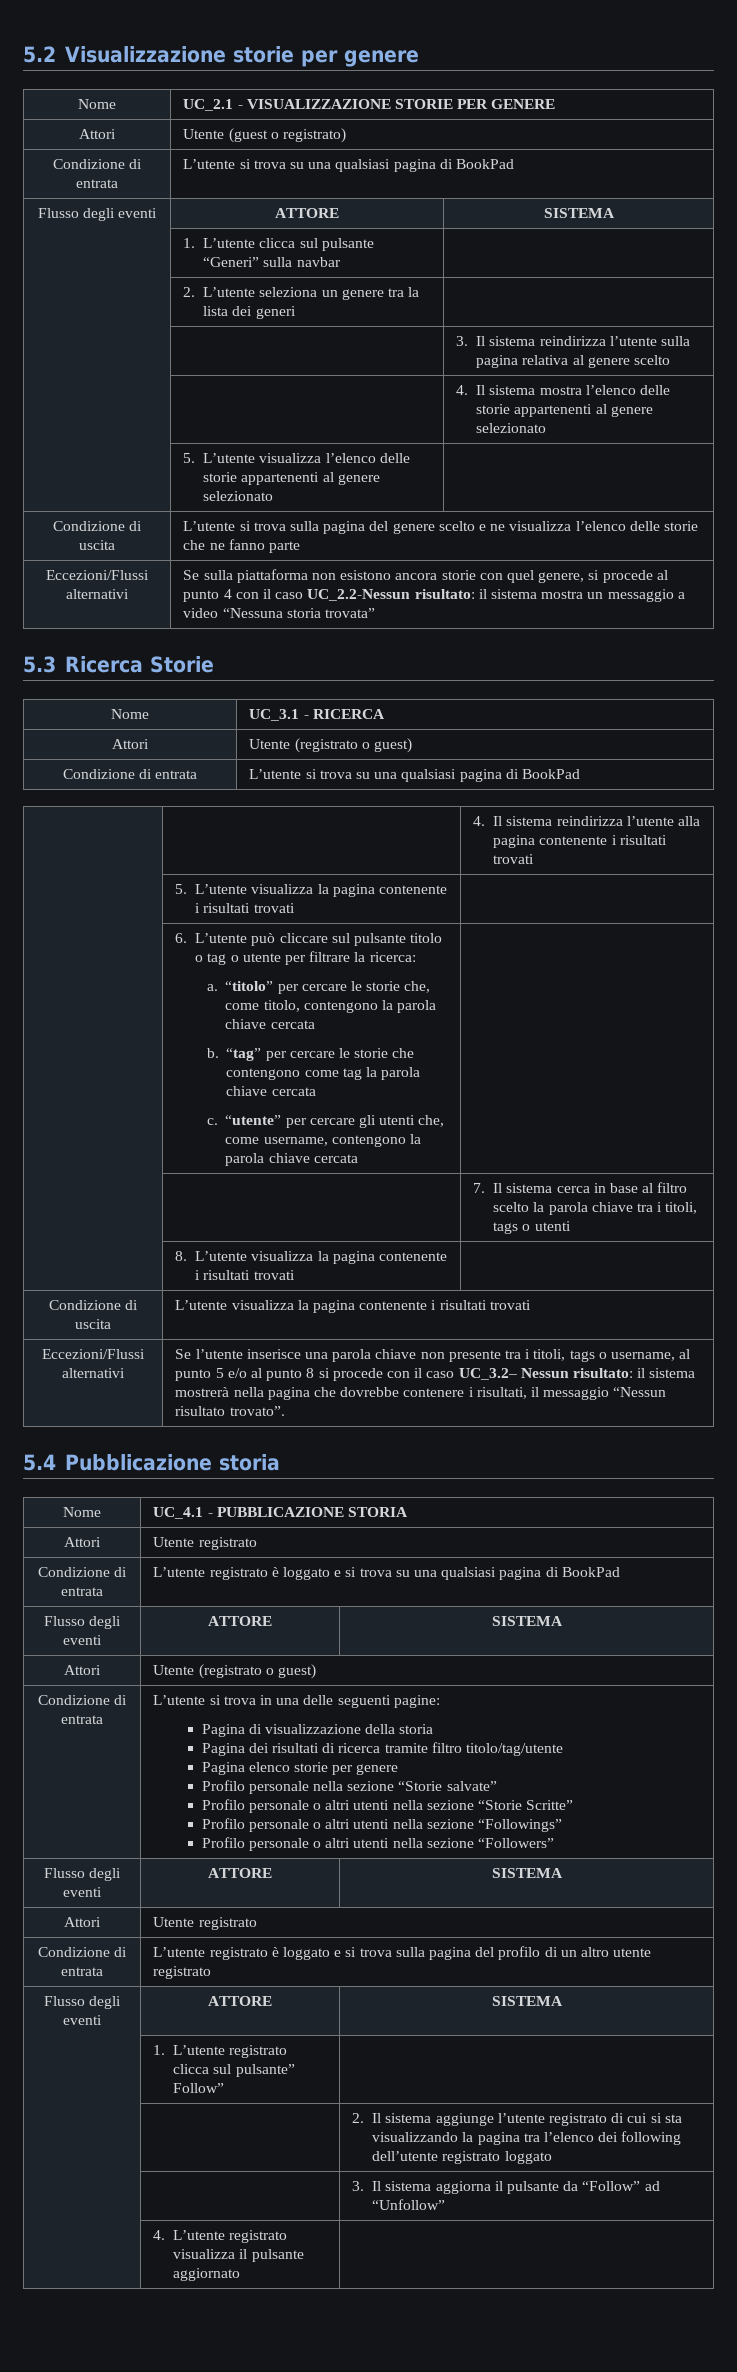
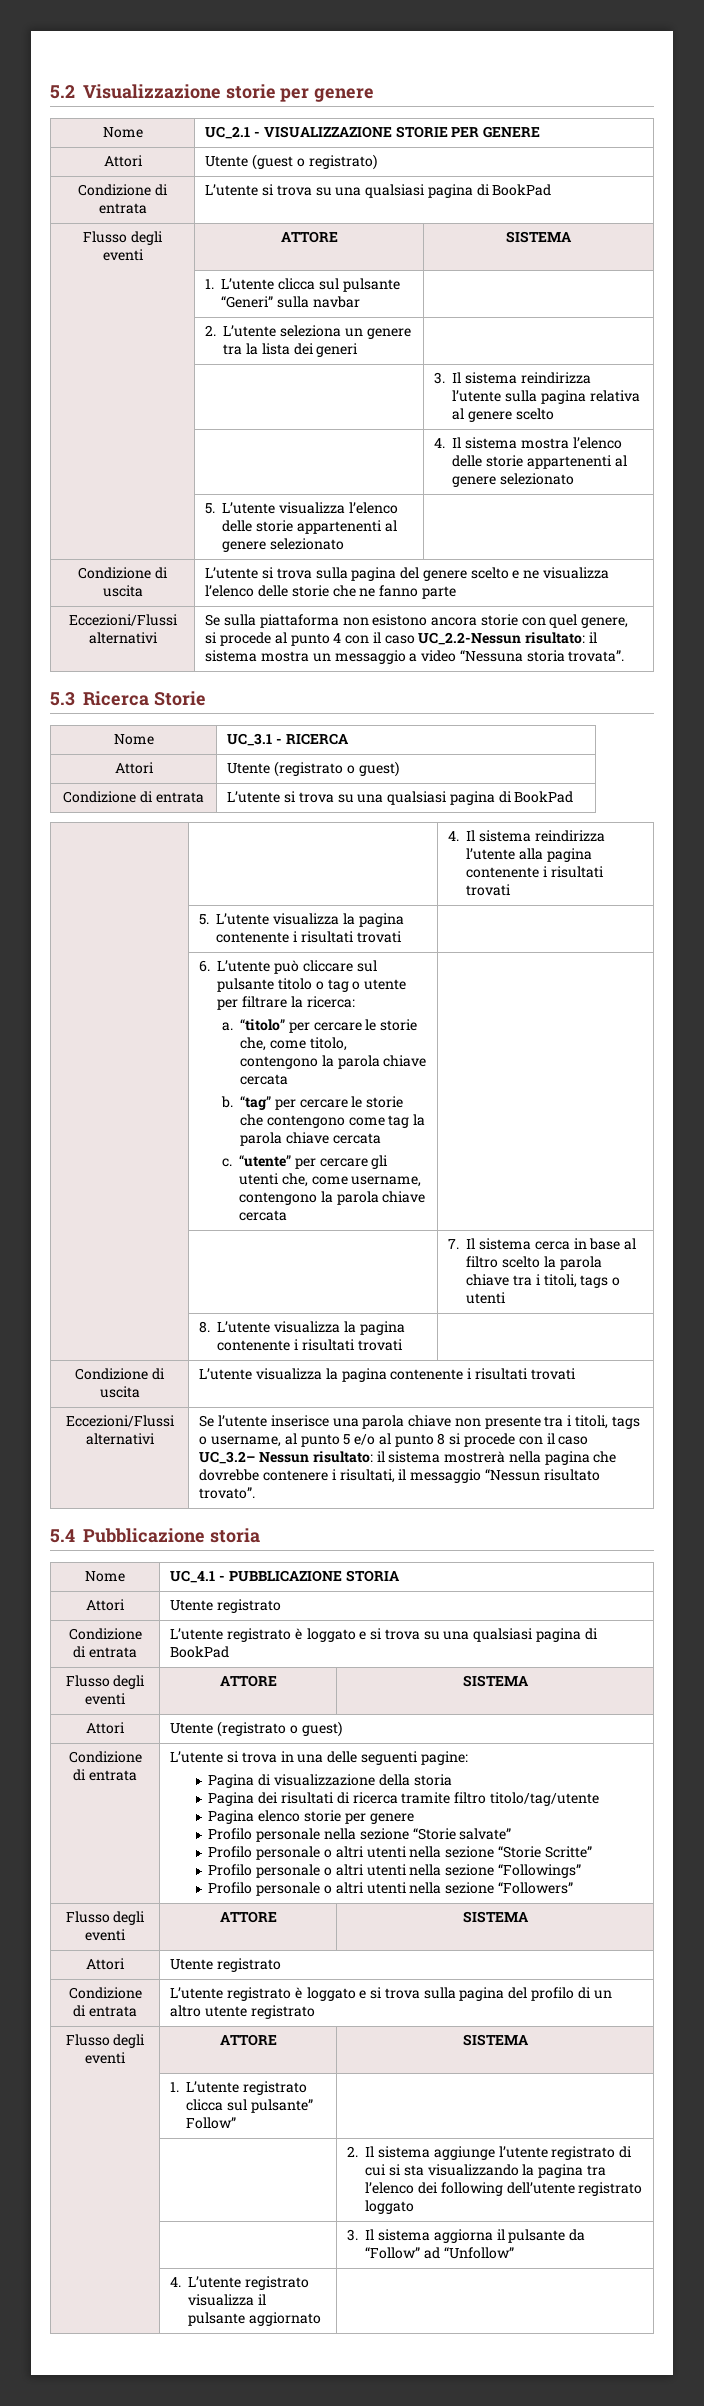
[325,608,376,618] trovata” -> [568,650,625,662] trovata”.

